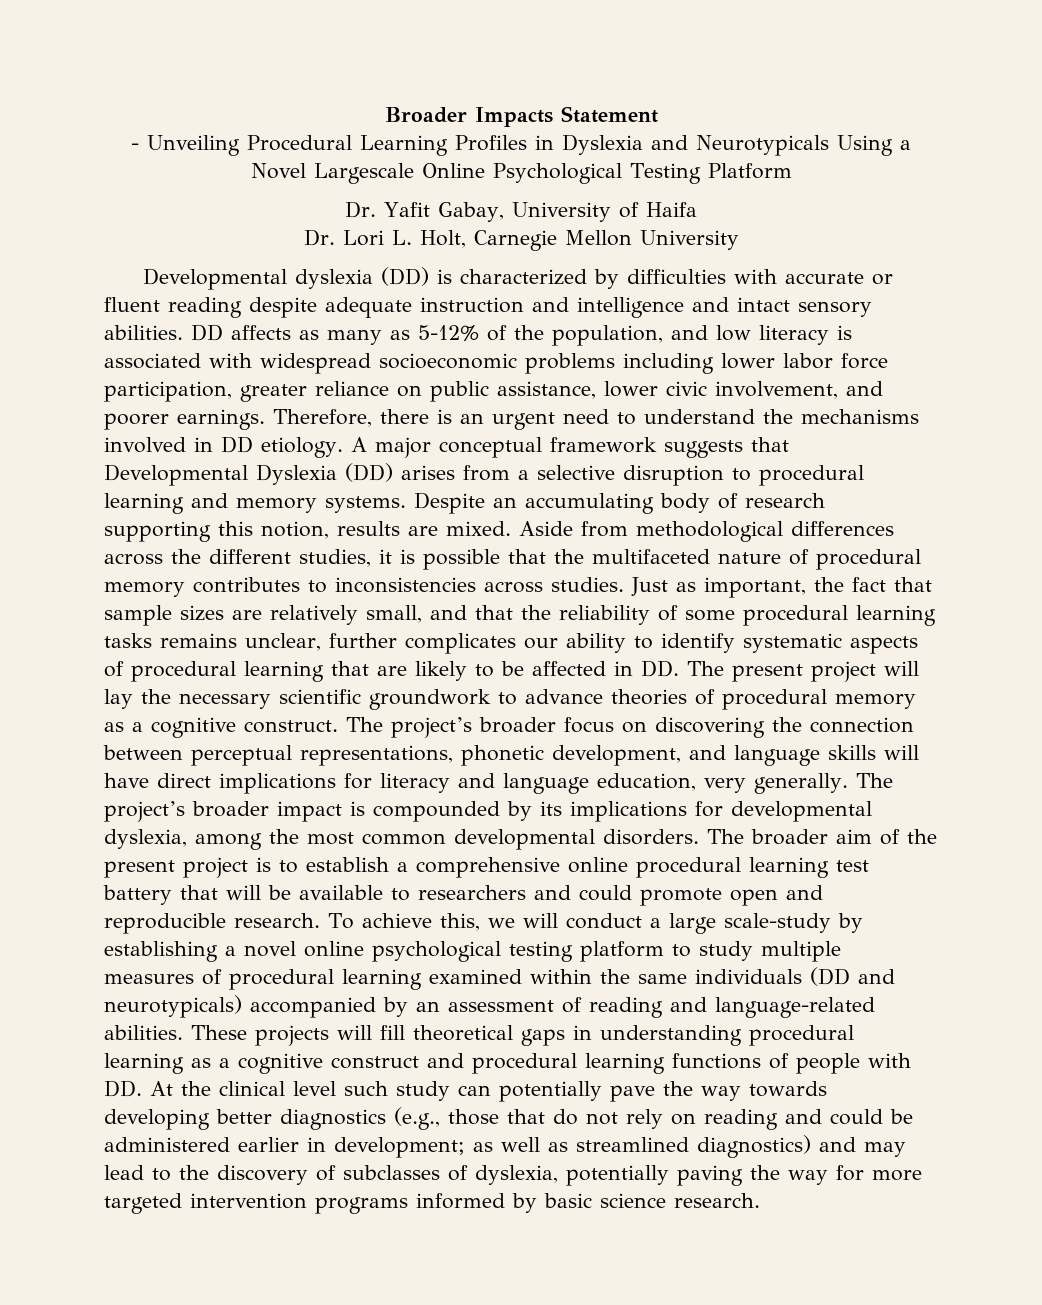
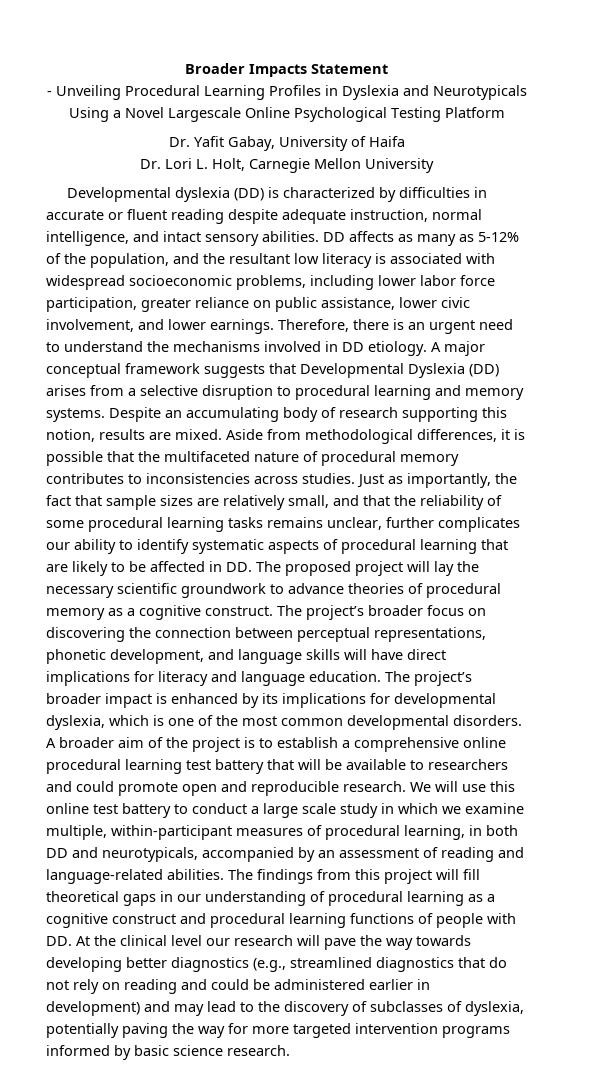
[733,269,777,284] with -> [473,187,487,198] in
[420,297,684,318] instruction and intelligence -> [350,209,482,222] [46,231,129,246] instruction, normal intelligence,
(708, 332) none -> [203,253,290,264] the resultant
[525,353,615,374] problems -> [236,275,306,290] problems,
[104,413,169,430] poorer -> [168,319,206,330] lower
[791,521,894,536] [104,549,371,567] differences across the different studies, -> [417,429,497,442] differences,
[704,577,806,598] important, -> [407,473,491,488] importantly,
[732,664,803,682] present -> [285,561,351,576] proposed
[597,773,848,794] education, very generally. -> [309,671,381,682] education.
[373,801,500,822] compounded -> [171,693,238,704] enhanced
[195,833,262,850] among -> [109,715,213,726] which is one of
[707,829,744,844] The -> [46,738,56,748] A
[104,860,175,878] present -> (188, 742) none
[328,913,863,934] [104,941,841,962] [104,967,895,990] [104,995,242,1018] To achieve this, we will conduct a large scale-study by establishing a novel online psychological testing platform to study multiple measures of procedural learning examined within the same individuals (DD and neurotypicals) -> [410,781,515,792] [46,803,524,818] [46,825,518,840] [46,847,198,862] We will use this online test battery to conduct a large scale study in which we examine multiple, within-participant measures of procedural learning, in both DD and neurotypicals,
[191,1025,329,1046] These projects -> [228,869,432,884] The findings from this project
[600,1025,742,1046] understanding -> [177,891,325,906] our understanding of
[344,1081,602,1102] such study can potentially -> [206,935,320,946] our research will
[448,1109,499,1125] those -> [290,957,454,972] streamlined diagnostics
[334,1135,811,1158] development; as well as streamlined diagnostics) -> [46,1001,140,1016] development)

